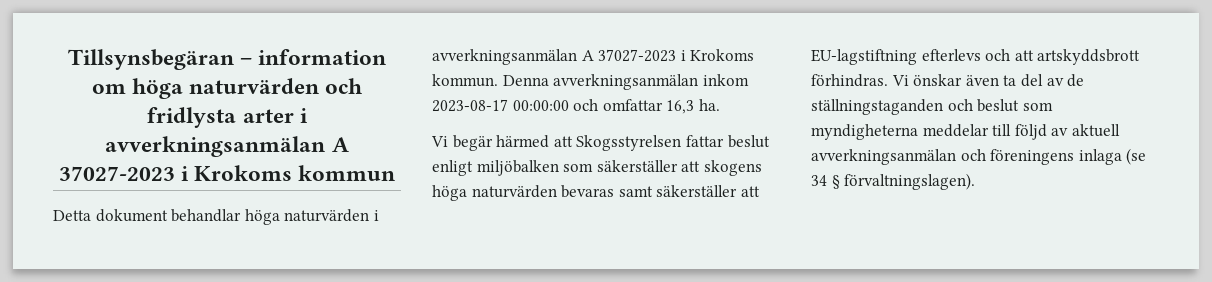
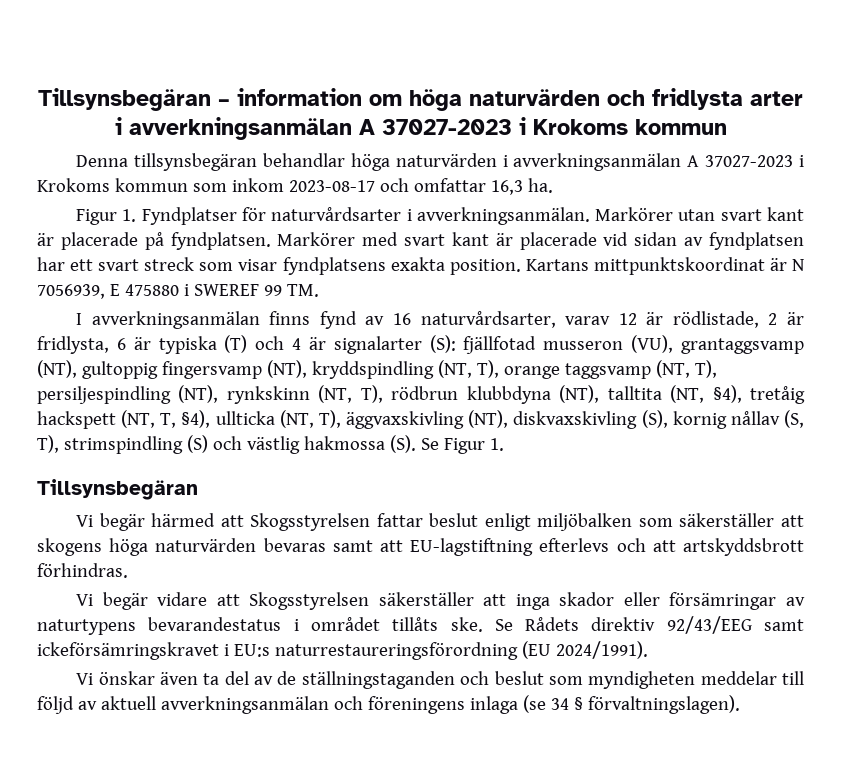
[53,209,168,222] Detta dokument -> [76,153,258,171] Denna tillsynsbegäran
[432,74,699,90] kommun. Denna avverkningsanmälan -> [114,178,227,192] kommun som
[512,100,569,111] 00:00:00 -> (375, 186) none
(720, 105) none -> [76,207,804,225] [37,232,804,250] [37,257,804,275] [37,284,319,299] [76,311,804,329] [37,335,804,354] [37,360,717,379] [37,385,806,404] [37,410,805,429] [37,435,504,454] [37,479,198,500] // Figur 1. Fyndplatser för naturvårdsarter i avverkningsanmälan. Markörer utan svart kant är placerade på fyndplatsen. Markörer med svart kant är placerade vid sidan av fyndplatsen har ett svart streck som visar fyndplatsens exakta position. Kartans mittpunktskoordinat är N 7056939, E 475880 i SWEREF 99 TM. // I avverkningsanmälan finns fynd av 16 naturvårdsarter, varav 12 är rödlistade, 2 är fridlysta, 6 är typiska (T) och 4 är signalarter (S): fjällfotad musseron (VU), grantaggsvamp (NT), gultoppig fingersvamp (NT), kryddspindling (NT, T), orange taggsvamp (NT, T), persiljespindling (NT), rynkskinn (NT, T), rödbrun klubbdyna (NT), talltita (NT, §4), tretåig hackspett (NT, T, §4), ullticka (NT, T), äggvaxskivling (NT), diskvaxskivling (S), kornig nållav (S, T), strimspindling (S) och västlig hakmossa (S). Se Figur 1. // Tillsynsbegäran
[656,185,738,197] säkerställer -> (373, 546) none
(888, 80) none -> [76,592,806,610] [37,616,804,635] [37,641,648,660] // Vi begär vidare att Skogsstyrelsen säkerställer att inga skador eller försämringar av naturtypens bevarandestatus i området tillåts ske. Se Rådets direktiv 92/43/EEG samt ickeförsämringskravet i EU:s naturrestaureringsförordning (EU 2024/1991). //
[811,124,918,140] myndigheterna -> [588,671,696,689] myndigheten

